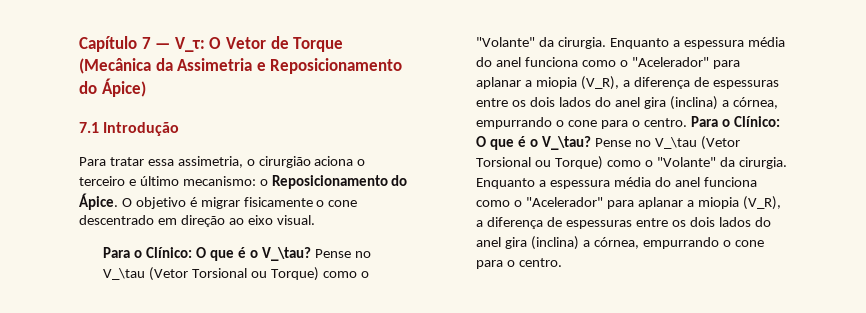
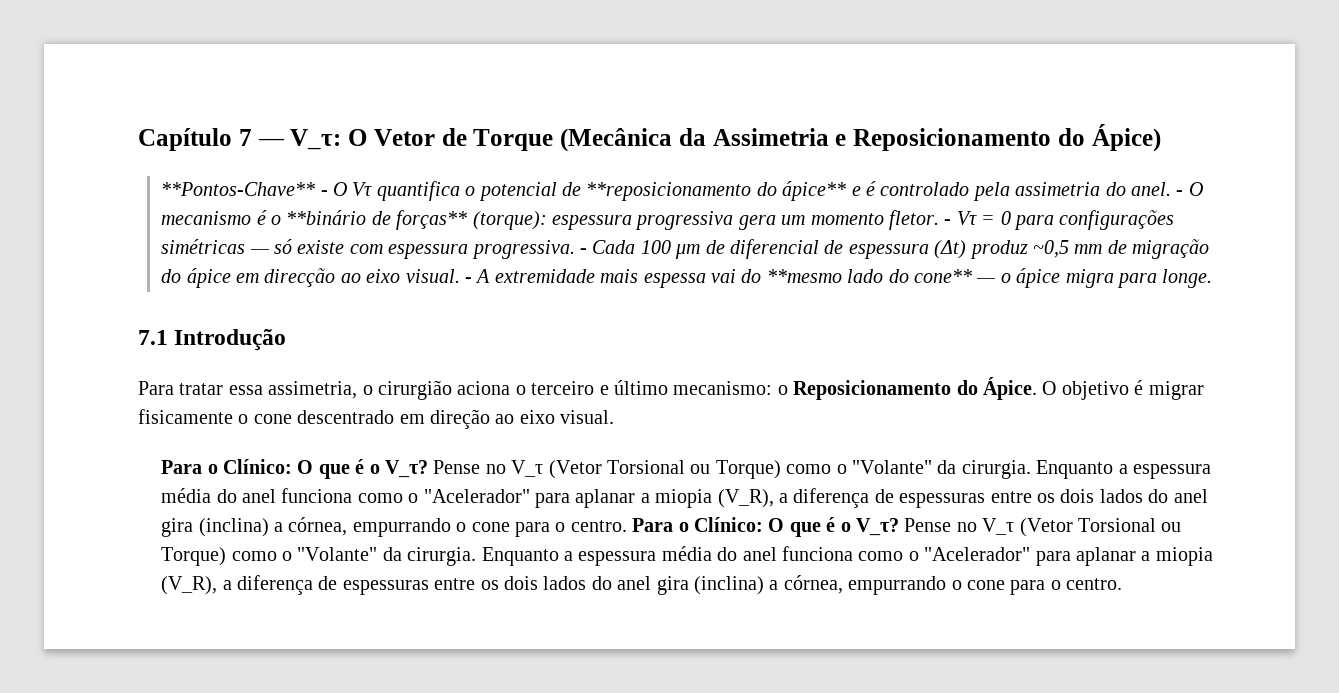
(146, 87) none -> [161,181,1203,201] [161,210,1175,230] [161,239,1210,259] [161,268,1213,288] // **Pontos-Chave** - O Vτ quantifica o potencial de **reposicionamento do ápice** e é controlado pela assimetria do anel. - O mecanismo é o **binário de forças** (torque): espessura progressiva gera um momento fletor. - Vτ = 0 para configurações simétricas — só existe com espessura progressiva. - Cada 100 μm de diferencial de espessura (Δt) produz ~0,5 mm de migração do ápice em direcção ao eixo visual. - A extremidade mais espessa vai do **mesmo lado do cone** — o ápice migra para longe.
[261,247,371,261] [103,268,146,280] V_\tau? Pense no V_\tau -> [384,460,544,478] V_τ? Pense no V_τ
[542,136,697,150] V_\tau? Pense no V_\tau -> [855,518,1015,536] V_τ? Pense no V_τ

